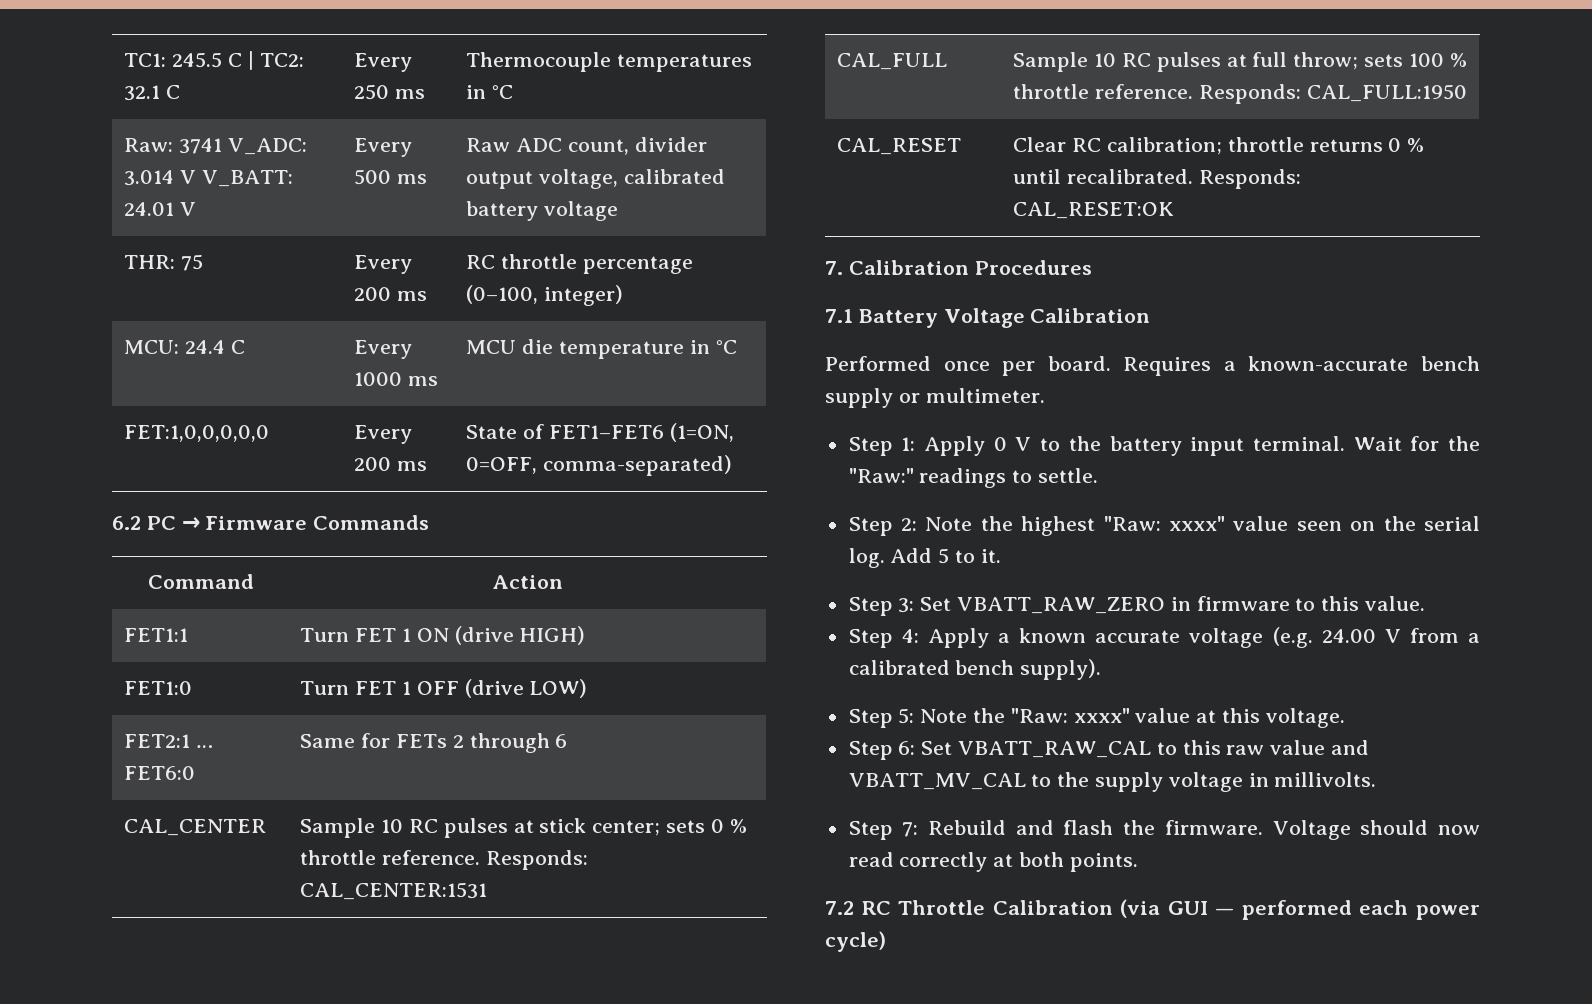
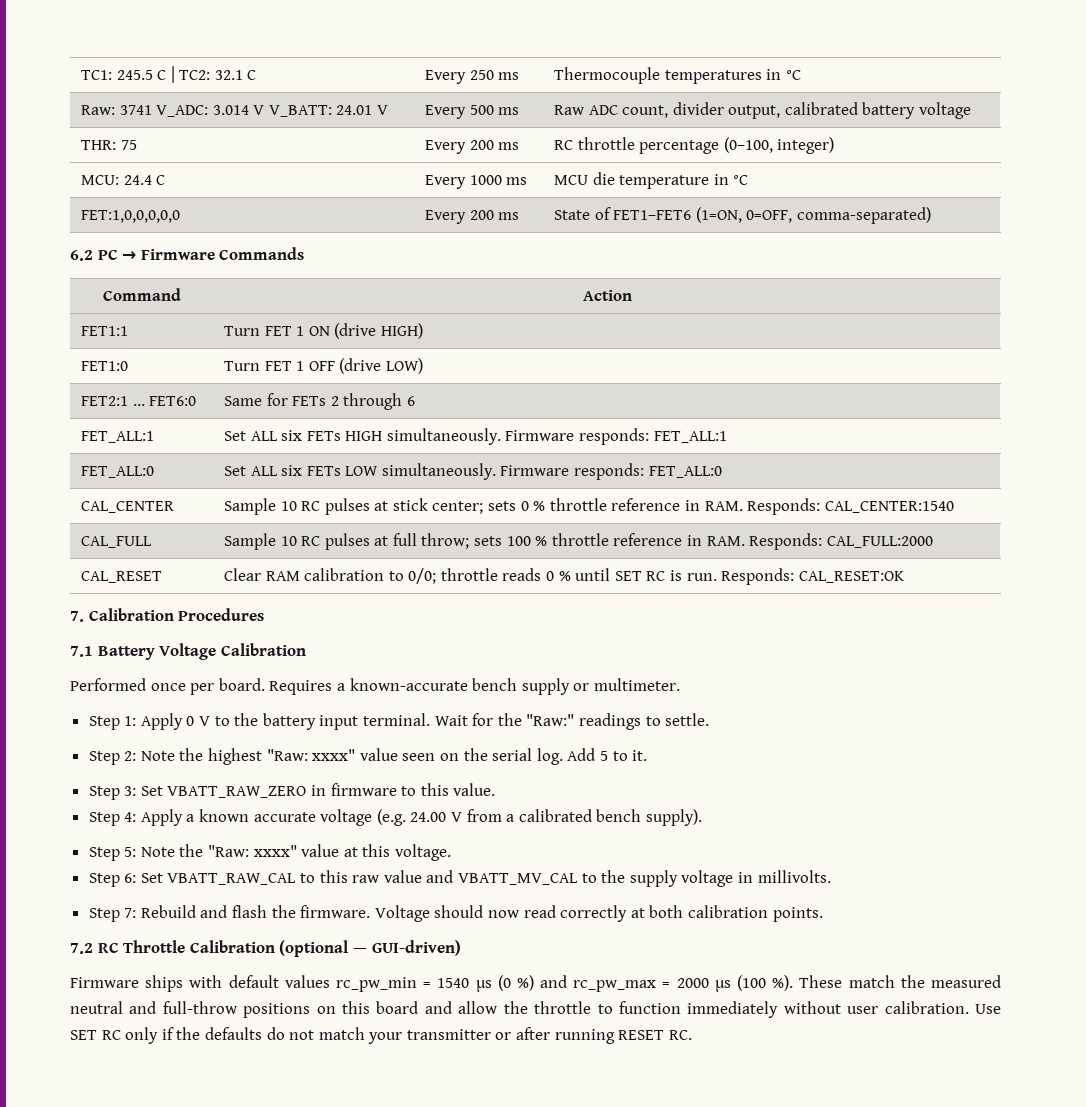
[466,169,619,189] output voltage, -> [728,105,781,119] output,
(568, 741) none -> [80,431,154,443] [223,428,727,445] [80,466,154,478] [223,463,722,480] // FET_ALL:1 | Set ALL six FETs HIGH simultaneously. Firmware responds: FET_ALL:1 // FET_ALL:0 | Set ALL six FETs LOW simultaneously. Firmware responds: FET_ALL:0
[382,850,588,870] [300,882,488,900] reference. Responds: CAL_CENTER:1531 -> [611,498,954,515] reference in RAM. Responds: CAL_CENTER:1540
[1095,84,1467,104] [837,138,962,155] [1013,137,1425,155] [1013,169,1194,184] reference. Responds: CAL_FULL:1950 // CAL_RESET | Clear RC calibration; throttle returns 0 % until recalibrated. -> [613,533,933,550] [80,571,162,583] [223,568,717,584] reference in RAM. Responds: CAL_FULL:2000 // CAL_RESET | Clear RAM calibration to 0/0; throttle reads 0 % until SET RC is run.
(1065, 859) none -> [687,905,768,918] calibration
[1120,899,1480,920] [825,931,886,952] (via GUI — performed each power cycle) -> [279,940,461,957] [70,975,1001,992] [70,1001,1001,1018] [70,1027,692,1044] (optional — GUI-driven) // Firmware ships with default values rc_pw_min = 1540 µs (0 %) and rc_pw_max = 2000 µs (100 %). These match the measured neutral and full-throw positions on this board and allow the throttle to function immediately without user calibration. Use SET RC only if the defaults do not match your transmitter or after running RESET RC.

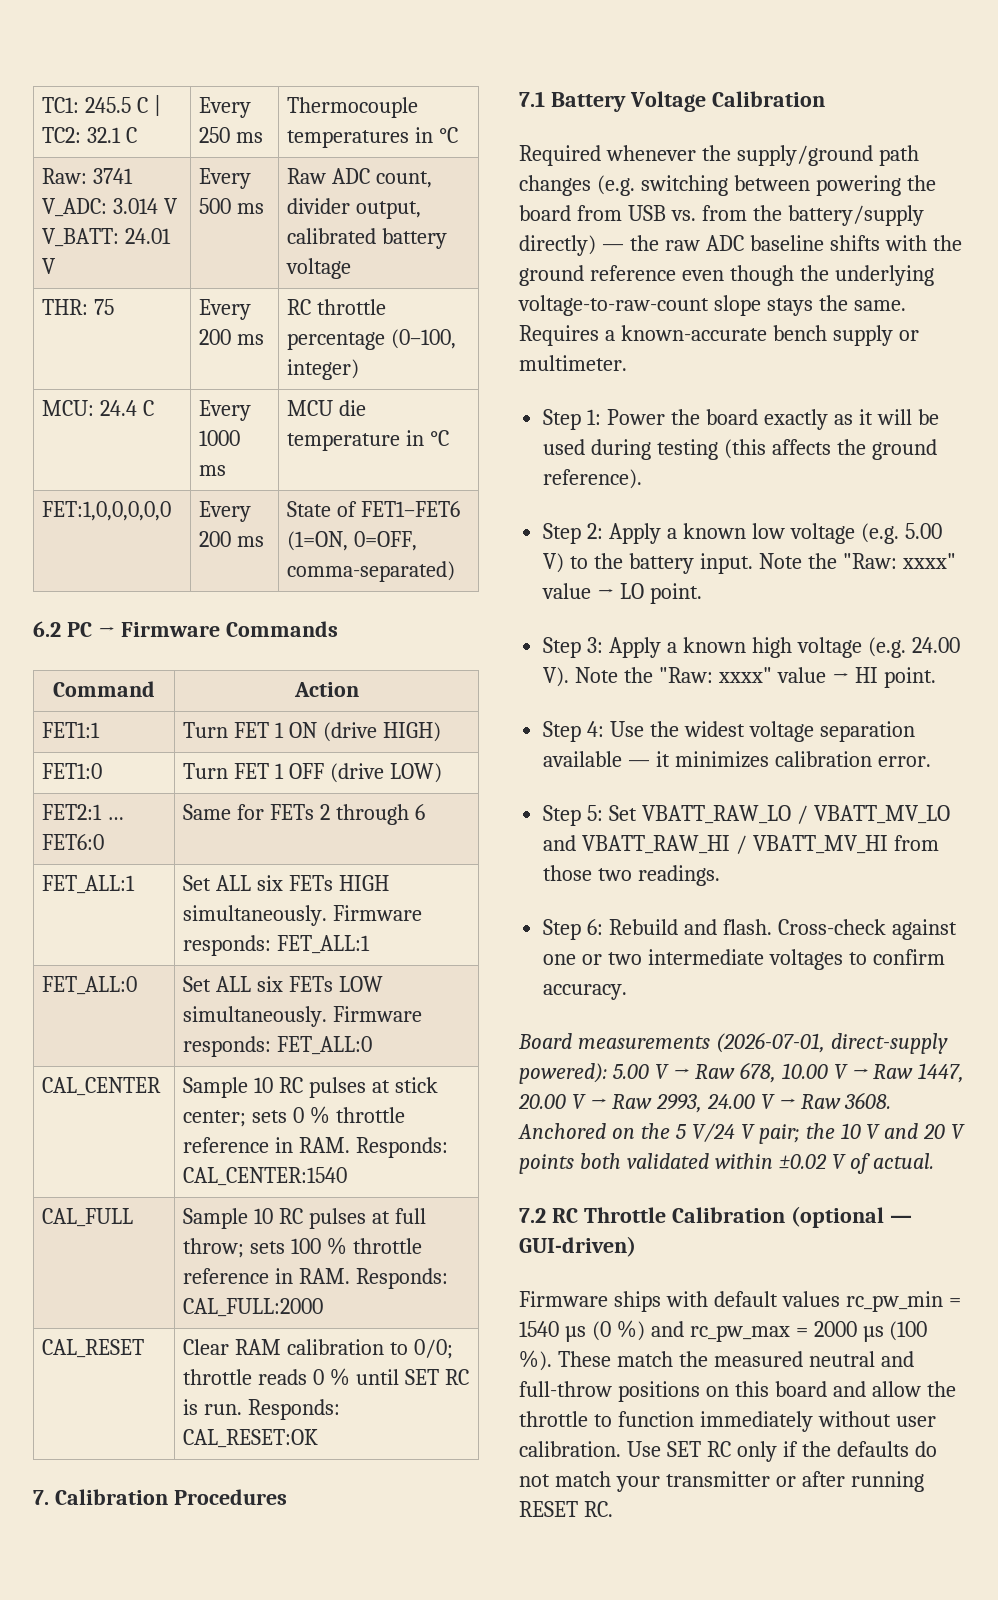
[70,678,265,695] Performed once per board. -> [519,145,919,166] [519,175,936,196] [519,205,924,226] [519,235,962,256] [519,265,934,286] [518,295,906,316] Required whenever the supply/ground path changes (e.g. switching between powering the board from USB vs. from the battery/supply directly) — the raw ADC baseline shifts with the ground reference even though the underlying voltage-to-raw-count slope stays the same.
[140,713,710,730] [88,748,648,765] [88,783,496,800] [88,809,702,826] [88,844,452,861] [88,870,831,887] [88,905,823,922] Apply 0 V to the battery input terminal. Wait for the "Raw:" readings to settle. // Step 2: Note the highest "Raw: xxxx" value seen on the serial log. Add 5 to it. // Step 3: Set VBATT_RAW_ZERO in firmware to this value. // Step 4: Apply a known accurate voltage (e.g. 24.00 V from a calibrated bench supply). // Step 5: Note the "Raw: xxxx" value at this voltage. // Step 6: Set VBATT_RAW_CAL to this raw value and VBATT_MV_CAL to the supply voltage in millivolts. // Step 7: Rebuild and flash the firmware. Voltage should now read correctly at both calibration points. -> [607,409,939,430] [543,439,937,460] [543,469,643,489] [543,523,942,544] [543,553,956,574] [542,583,703,604] [543,637,960,658] [543,667,936,688] [543,721,915,742] [543,751,931,768] [543,805,950,826] [543,835,939,854] [543,865,721,886] [543,919,957,940] [543,949,945,970] [543,984,628,1000] [518,1032,948,1054] [519,1062,965,1084] [518,1092,892,1113] [518,1123,966,1144] [519,1153,934,1174] Power the board exactly as it will be used during testing (this affects the ground reference). // Step 2: Apply a known low voltage (e.g. 5.00 V) to the battery input. Note the "Raw: xxxx" value → LO point. // Step 3: Apply a known high voltage (e.g. 24.00 V). Note the "Raw: xxxx" value → HI point. // Step 4: Use the widest voltage separation available — it minimizes calibration error. // Step 5: Set VBATT_RAW_LO / VBATT_MV_LO and VBATT_RAW_HI / VBATT_MV_HI from those two readings. // Step 6: Rebuild and flash. Cross-check against one or two intermediate voltages to confirm accuracy. // Board measurements (2026-07-01, direct-supply powered): 5.00 V → Raw 678, 10.00 V → Raw 1447, 20.00 V → Raw 2993, 24.00 V → Raw 3608. Anchored on the 5 V/24 V pair; the 10 V and 20 V points both validated within ±0.02 V of actual.

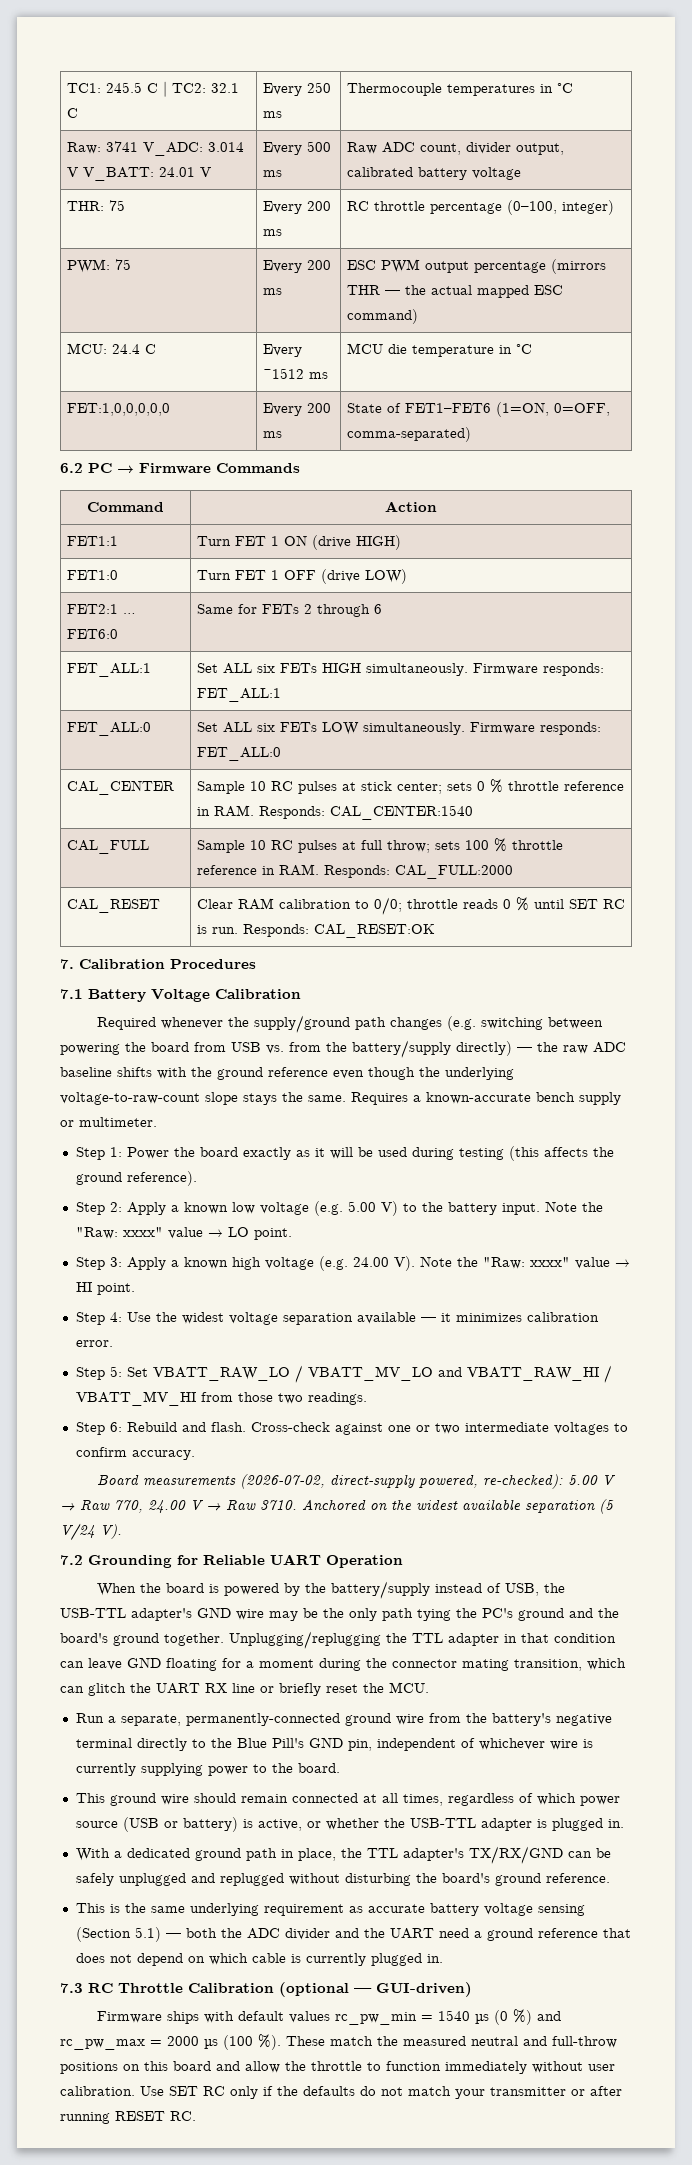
(359, 369) none -> [66,259,131,273] [262,260,331,273] [262,288,282,295] [346,259,606,274] [346,285,563,298] [346,309,418,324] // PWM: 75 | Every 200 ms | ESC PWM output percentage (mirrors THR — the actual mapped ESC command)
[198,430,240,446] 1000 -> [262,368,304,379] ~1512
[715,1032,948,1054] [519,1062,965,1084] [518,1094,702,1113] (2026-07-01, direct-supply powered): 5.00 V → Raw 678, 10.00 V → Raw 1447, 20.00 V → Raw 2993, -> [240,1474,617,1489] [60,1500,143,1513] (2026-07-02, direct-supply powered, re-checked): 5.00 V → Raw 770,
[844,1092,892,1109] 3608. -> [260,1500,297,1510] 3710.
[675,1123,966,1144] [519,1153,934,1174] [519,1208,546,1223] 5 V/24 V pair; the 10 V and 20 V points both validated within ±0.02 V of actual. // 7.2 -> [416,1499,614,1514] [60,1523,122,1541] [60,1554,403,1568] [97,1581,566,1599] [60,1607,619,1621] [60,1631,616,1649] [60,1657,626,1671] [60,1682,429,1696] [75,1713,612,1726] [75,1737,593,1751] [75,1763,340,1776] [75,1793,620,1806] [75,1817,624,1832] [75,1846,611,1864] [75,1873,610,1886] [75,1903,585,1916] [75,1927,631,1942] [75,1953,443,1966] [60,1983,83,1993] widest available separation (5 V/24 V). // 7.2 Grounding for Reliable UART Operation // When the board is powered by the battery/supply instead of USB, the USB-TTL adapter's GND wire may be the only path tying the PC's ground and the board's ground together. Unplugging/replugging the TTL adapter in that condition can leave GND floating for a moment during the connector mating transition, which can glitch the UART RX line or briefly reset the MCU. // Run a separate, permanently-connected ground wire from the battery's negative terminal directly to the Blue Pill's GND pin, independent of whichever wire is currently supplying power to the board. // This ground wire should remain connected at all times, regardless of which power source (USB or battery) is active, or whether the USB-TTL adapter is plugged in. // With a dedicated ground path in place, the TTL adapter's TX/RX/GND can be safely unplugged and replugged without disturbing the board's ground reference. // This is the same underlying requirement as accurate battery voltage sensing (Section 5.1) — both the ADC divider and the UART need a ground reference that does not depend on which cable is currently plugged in. // 7.3

